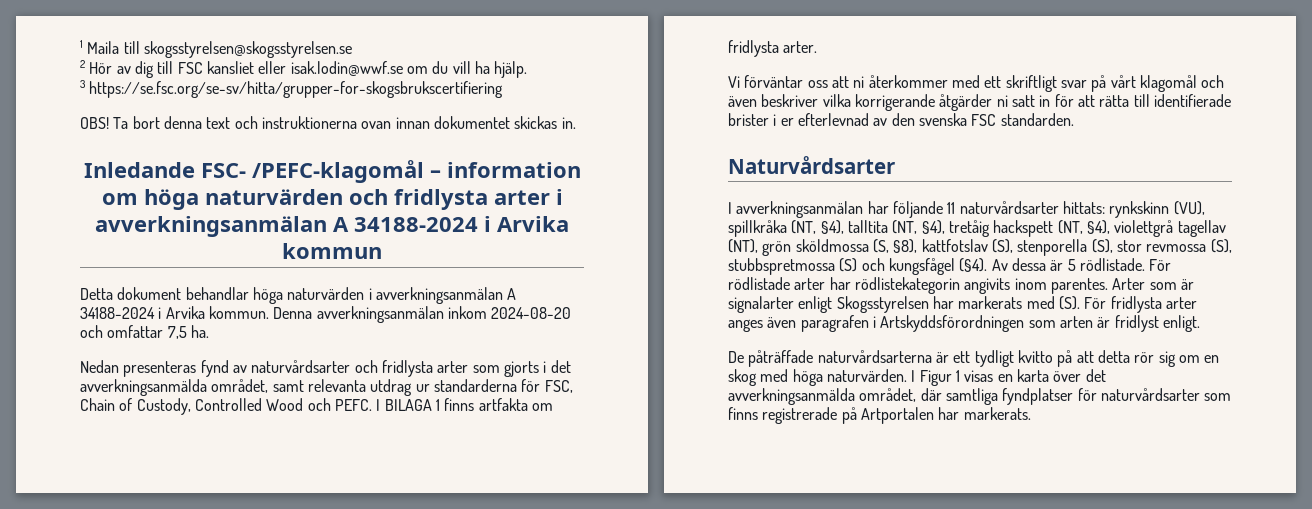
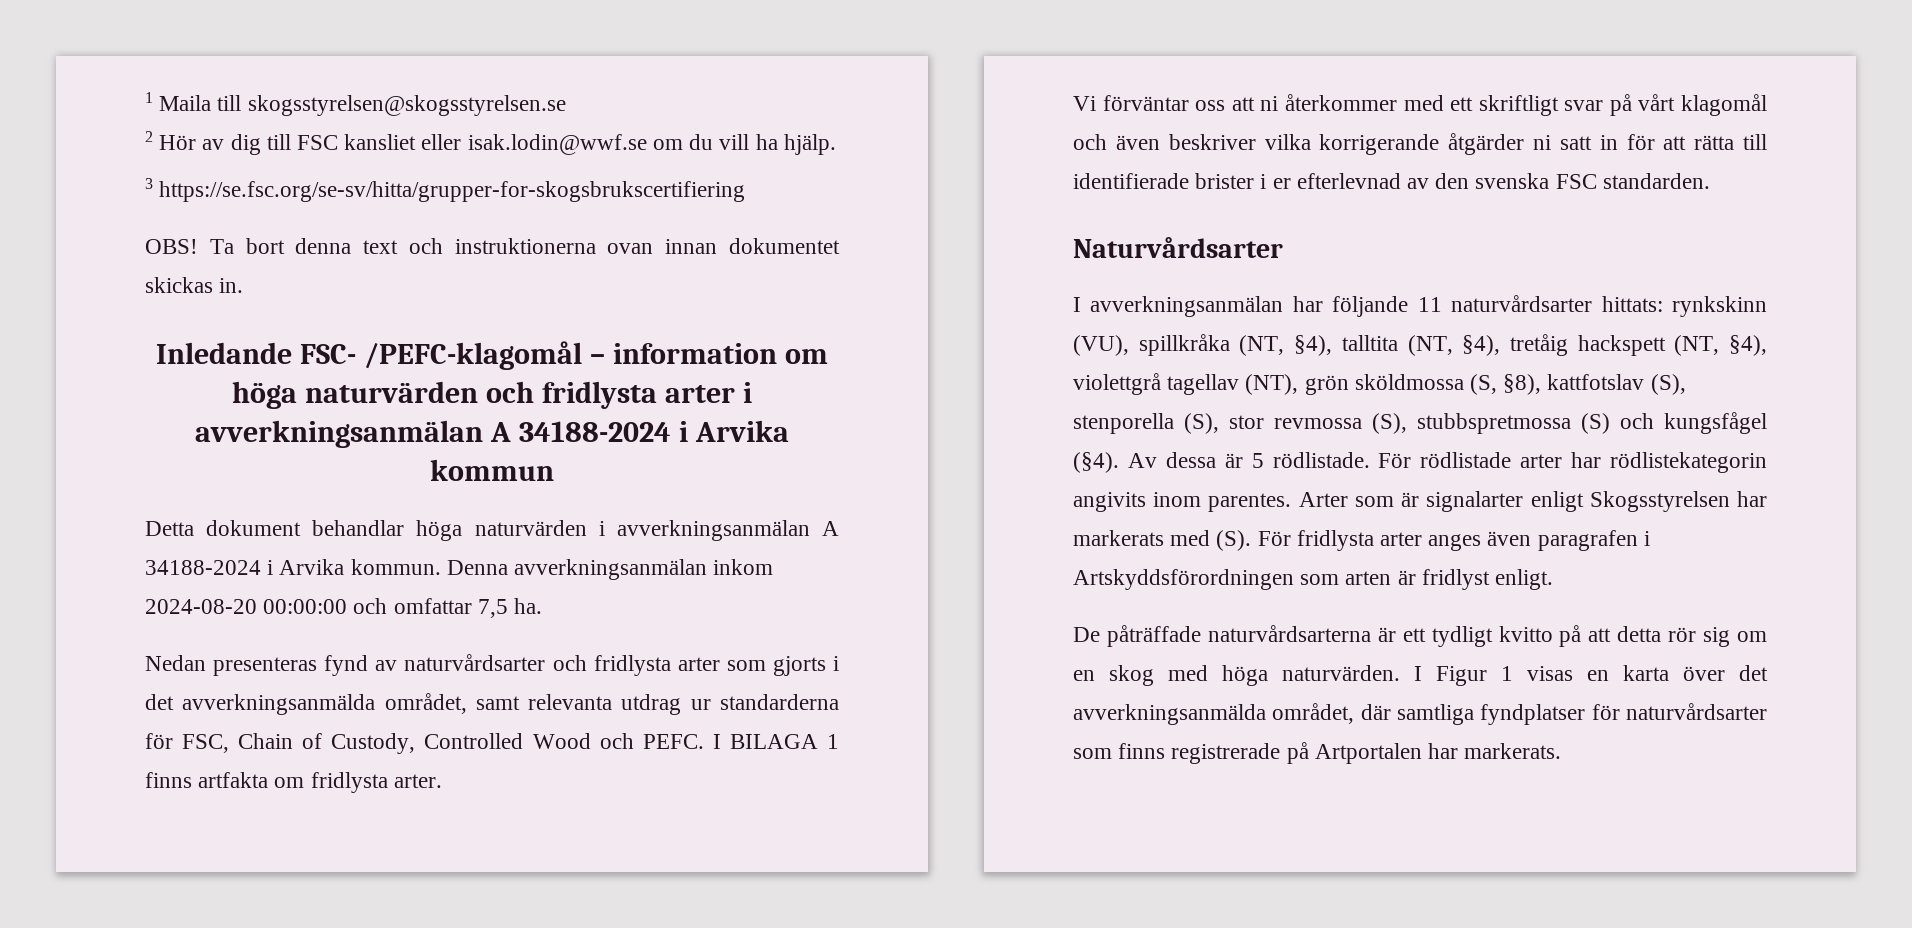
(572, 313) none -> [263,599,348,614] 00:00:00

